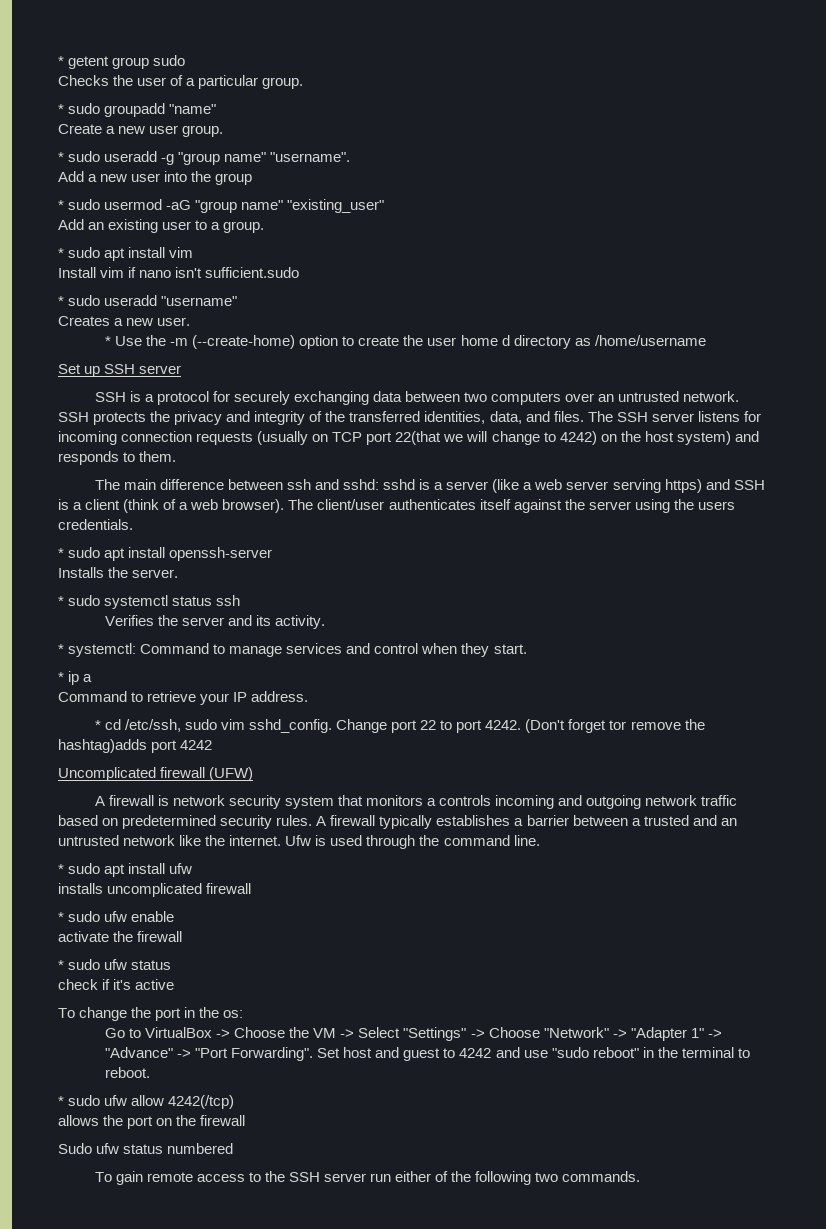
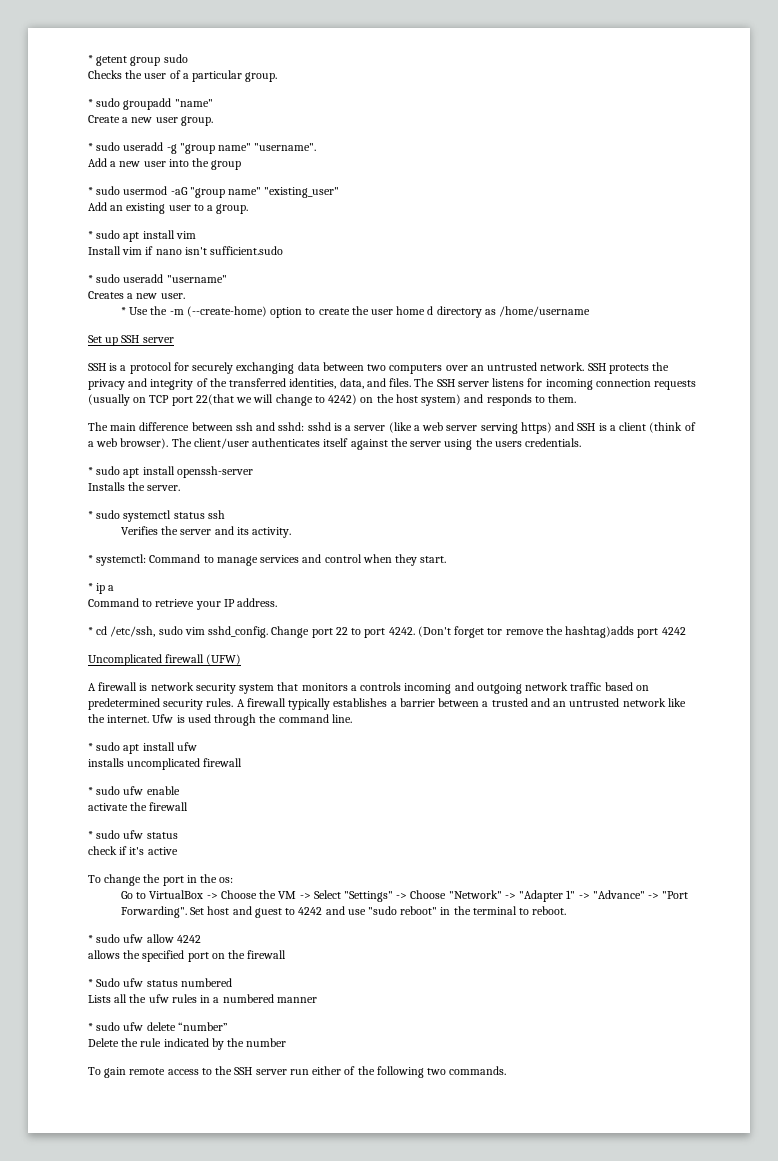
[168,1095,235,1109] 4242(/tcp) -> [176,935,201,943] 4242
(124, 1120) none -> [142,950,185,962] specified
(246, 1120) none -> [88,979,93,987] *
(234, 1148) none -> [88,994,317,1003] [88,1022,228,1031] [88,1038,287,1050] // Lists all the ufw rules in a numbered manner // * sudo ufw delete “number” // Delete the rule indicated by the number

